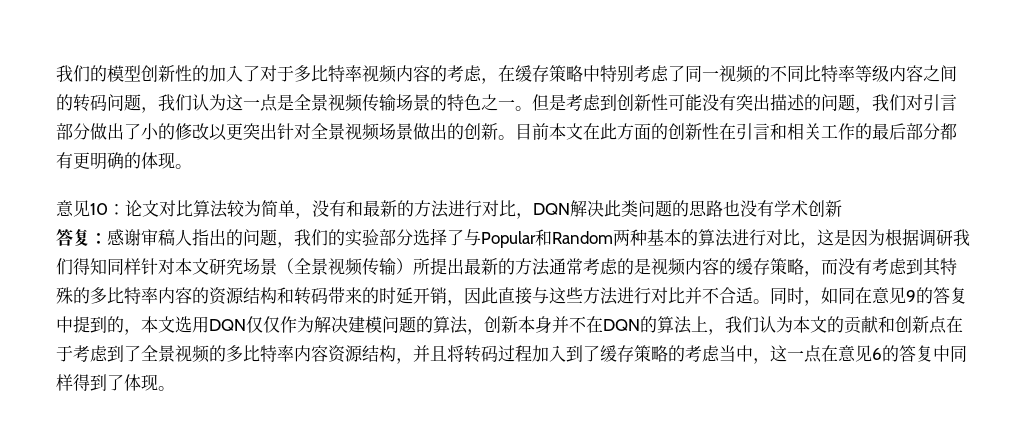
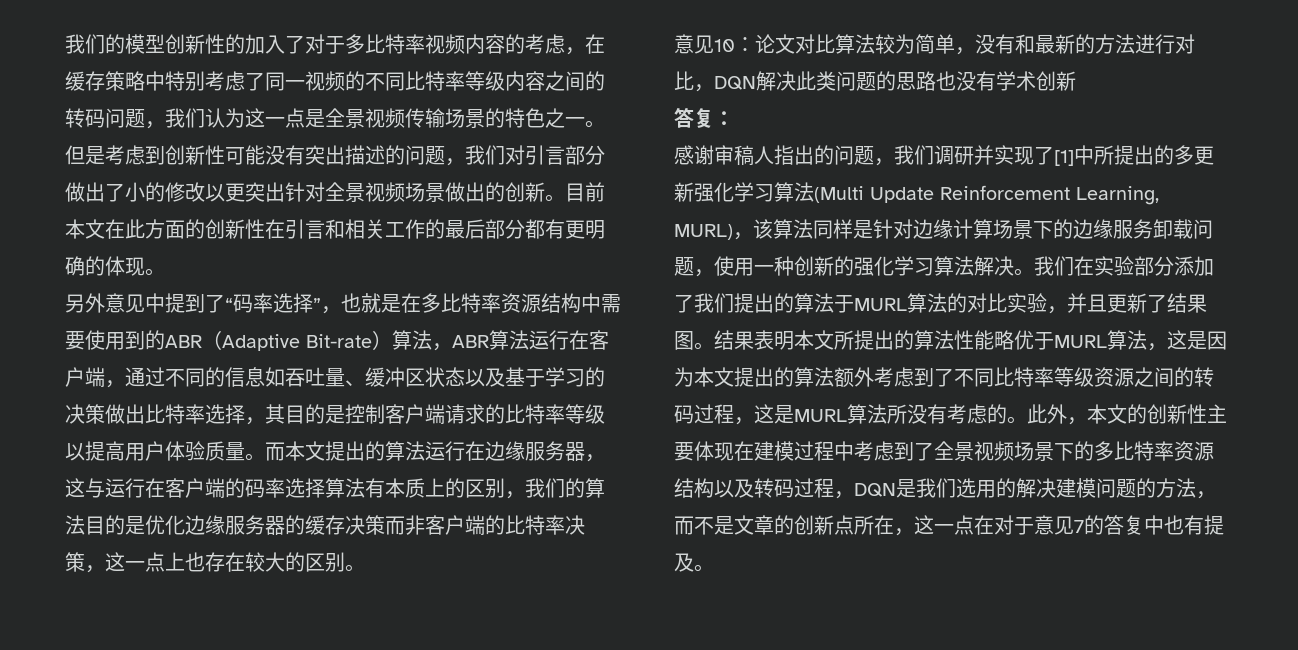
(192, 166) none -> [65,293,621,314] [65,330,609,351] [65,367,605,388] [65,404,605,425] [65,441,605,462] [65,478,605,499] [65,515,585,535] [65,552,365,573] // 另外意见中提到了“码率选择”，也就是在多比特率资源结构中需要使用到的ABR（Adaptive Bit-rate）算法，ABR算法运行在客户端，通过不同的信息如吞吐量、缓冲区状态以及基于学习的决策做出比特率选择，其目的是控制客户端请求的比特率等级以提高用户体验质量。而本文提出的算法运行在边缘服务器，这与运行在客户端的码率选择算法有本质上的区别，我们的算法目的是优化边缘服务器的缓存决策而非客户端的比特率决策，这一点上也存在较大的区别。
(107, 238) none -> (734, 118) //
[328,228,970,248] [56,257,957,277] [56,287,967,306] [56,316,963,335] [56,345,73,362] 的实验部分选择了与Popular和Random两种基本的算法进行对比，这是因为根据调研我们得知同样针对本文研究场景（全景视频传输）所提出最新的方法通常考虑的是视频内容的缓存策略，而没有考虑到其特殊的多比特率内容的资源结构和转码带来的时延开销，因此直接与这些方法进行对比并不合适。同时，如同在意见9的答复中提到的，本文选用DQN仅仅作为解决建模问题的算法，创新本身并不在DQN的算法上，我们认为本文的贡献和创新点在于 -> [934,145,1214,166] [674,182,1159,205] [674,219,1213,240] [674,256,1214,277] [674,293,1207,314] [674,330,1227,351] [674,367,1214,387] [674,404,1227,425] [674,441,854,461] 调研并实现了[1]中所提出的多更新强化学习算法(Multi Update Reinforcement Learning, MURL)，该算法同样是针对边缘计算场景下的边缘服务卸载问题，使用一种创新的强化学习算法解决。我们在实验部分添加了我们提出的算法于MURL算法的对比实验，并且更新了结果图。结果表明本文所提出的算法性能略优于MURL算法，这是因为本文提出的算法额外考虑到了不同比特率等级资源之间的转码过程，这是MURL算法所没有考虑的。此外，本文的创新性主要体现在建模过程中
[209,345,967,364] [56,374,158,391] 的多比特率内容资源结构，并且将转码过程加入到了缓存策略的考虑当中，这一点在意见6的答复中同样得到了体现 -> [1014,441,1214,461] [674,478,1216,499] [674,515,1224,536] [674,553,694,572] 场景下的多比特率资源结构以及转码过程，DQN是我们选用的解决建模问题的方法，而不是文章的创新点所在，这一点在对于意见7的答复中也有提及

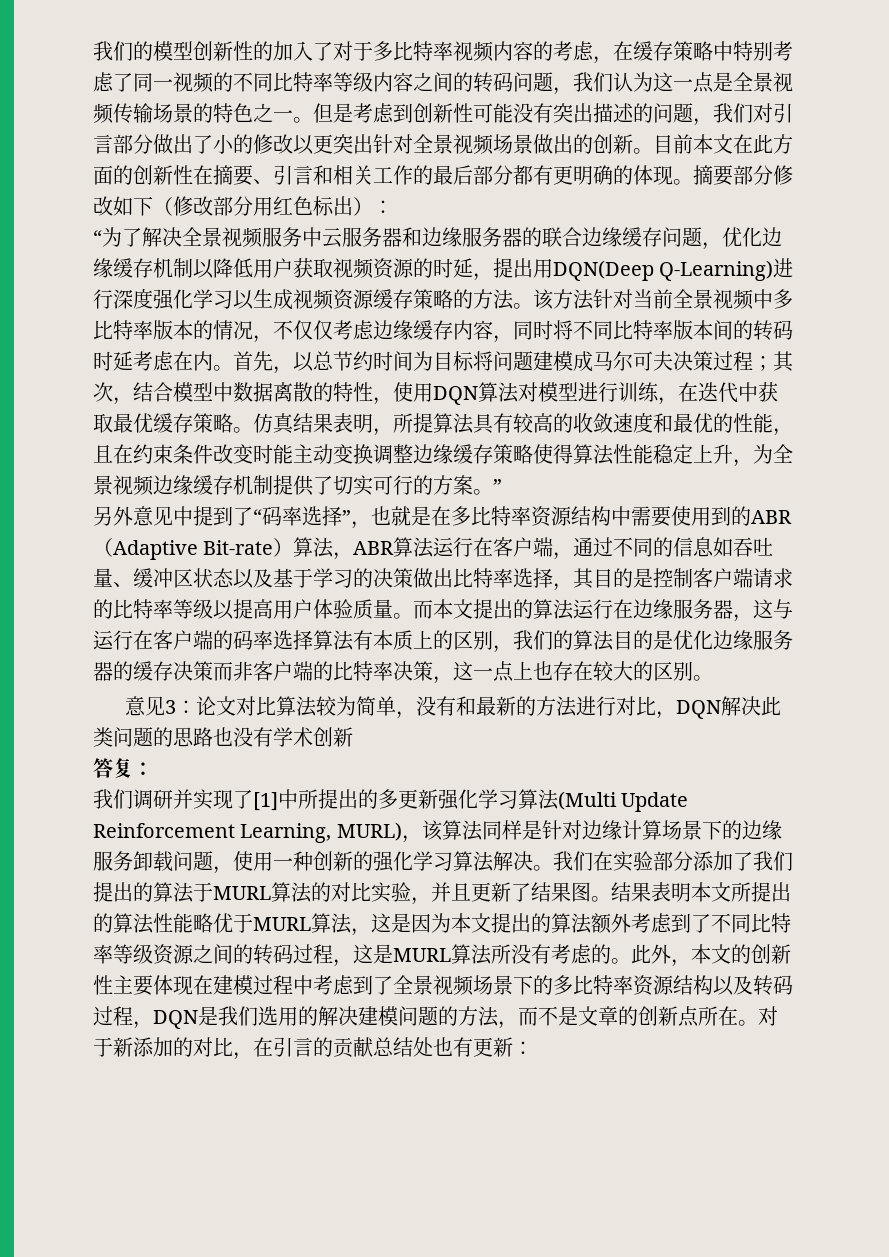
(285, 229) none -> [213,165,273,186] 摘要、
(165, 272) none -> [693,165,793,186] [93,196,393,216] [93,227,782,250] [93,258,794,281] [93,288,793,310] [93,320,793,343] [93,351,794,374] [93,382,778,405] [93,412,793,436] [93,444,793,467] [93,475,502,496] 摘要部分修改如下（修改部分用红色标出）： // “为了解决全景视频服务中云服务器和边缘服务器的联合边缘缓存问题，优化边缘缓存机制以降低用户获取视频资源的时延，提出用DQN(Deep Q-Learning)进行深度强化学习以生成视频资源缓存策略的方法。该方法针对当前全景视频中多比特率版本的情况，不仅仅考虑边缘缓存内容，同时将不同比特率版本间的转码时延考虑在内。首先，以总节约时间为目标将问题建模成马尔可夫决策过程；其次，结合模型中数据离散的特性，使用DQN算法对模型进行训练，在迭代中获取最优缓存策略。仿真结果表明，所提算法具有较高的收敛速度和最优的性能，且在约束条件改变时能主动变换调整边缘缓存策略使得算法性能稳定上升，为全景视频边缘缓存机制提供了切实可行的方案。”
[714,39,735,52] 10 -> [165,700,177,714] 3
[674,145,894,166] 感谢审稿人指出的问题， -> (153, 769) none
[894,515,1224,536] [674,553,714,572] ，这一点在对于意见7的答复中也有提及。 -> [738,1006,778,1026] [93,1037,533,1060] 。对于新添加的对比，在引言的贡献总结处也有更新：

